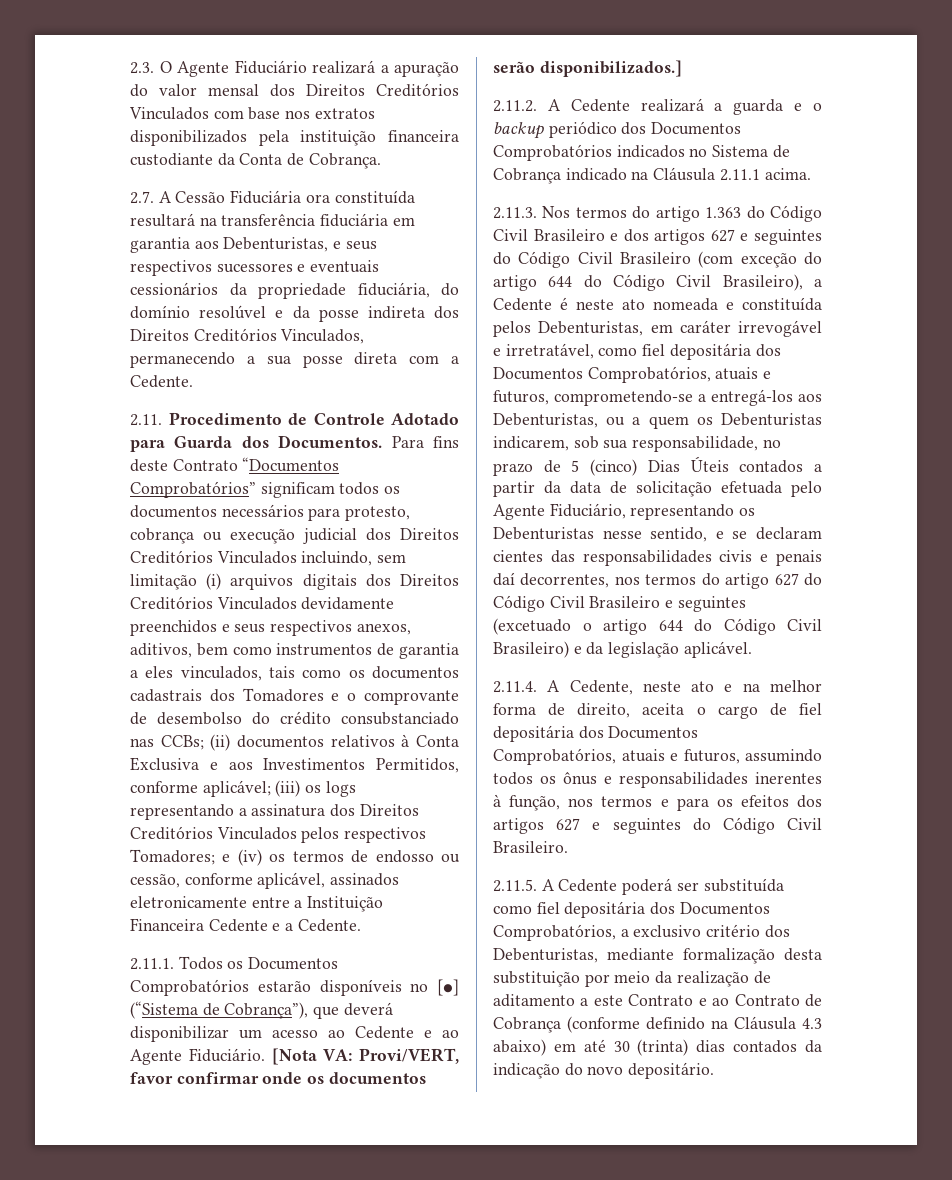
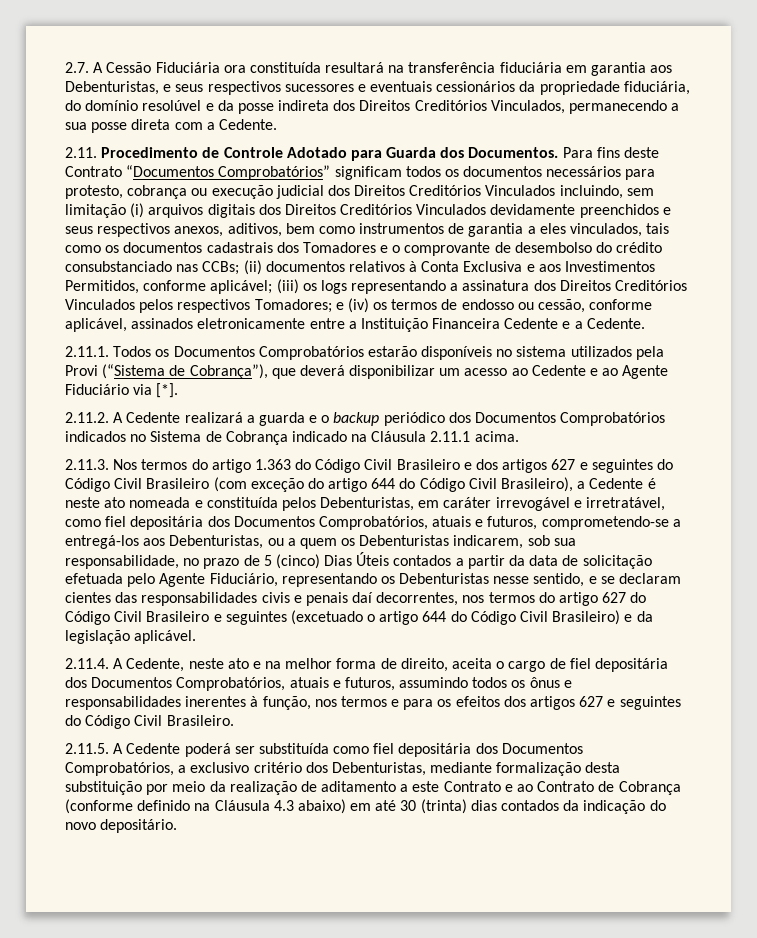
[130,60,459,77] [130,83,459,97] [129,107,375,120] [130,130,459,146] [130,153,381,169] 2.3. O Agente Fiduciário realizará a apuração do valor mensal dos Direitos Creditórios Vinculados com base nos extratos disponibilizados pela instituição financeira custodiante da Conta de Cobrança. // -> (65, 67) none
[437,979,459,996] [●] -> [516,346,664,360] [65,365,98,376] sistema utilizados pela Provi
[188,1048,459,1065] [130,1072,426,1084] [493,60,682,77] Fiduciário. [Nota VA: Provi/VERT, favor confirmar onde os documentos serão disponibilizados.] -> [65,383,179,398] Fiduciário via [*].

